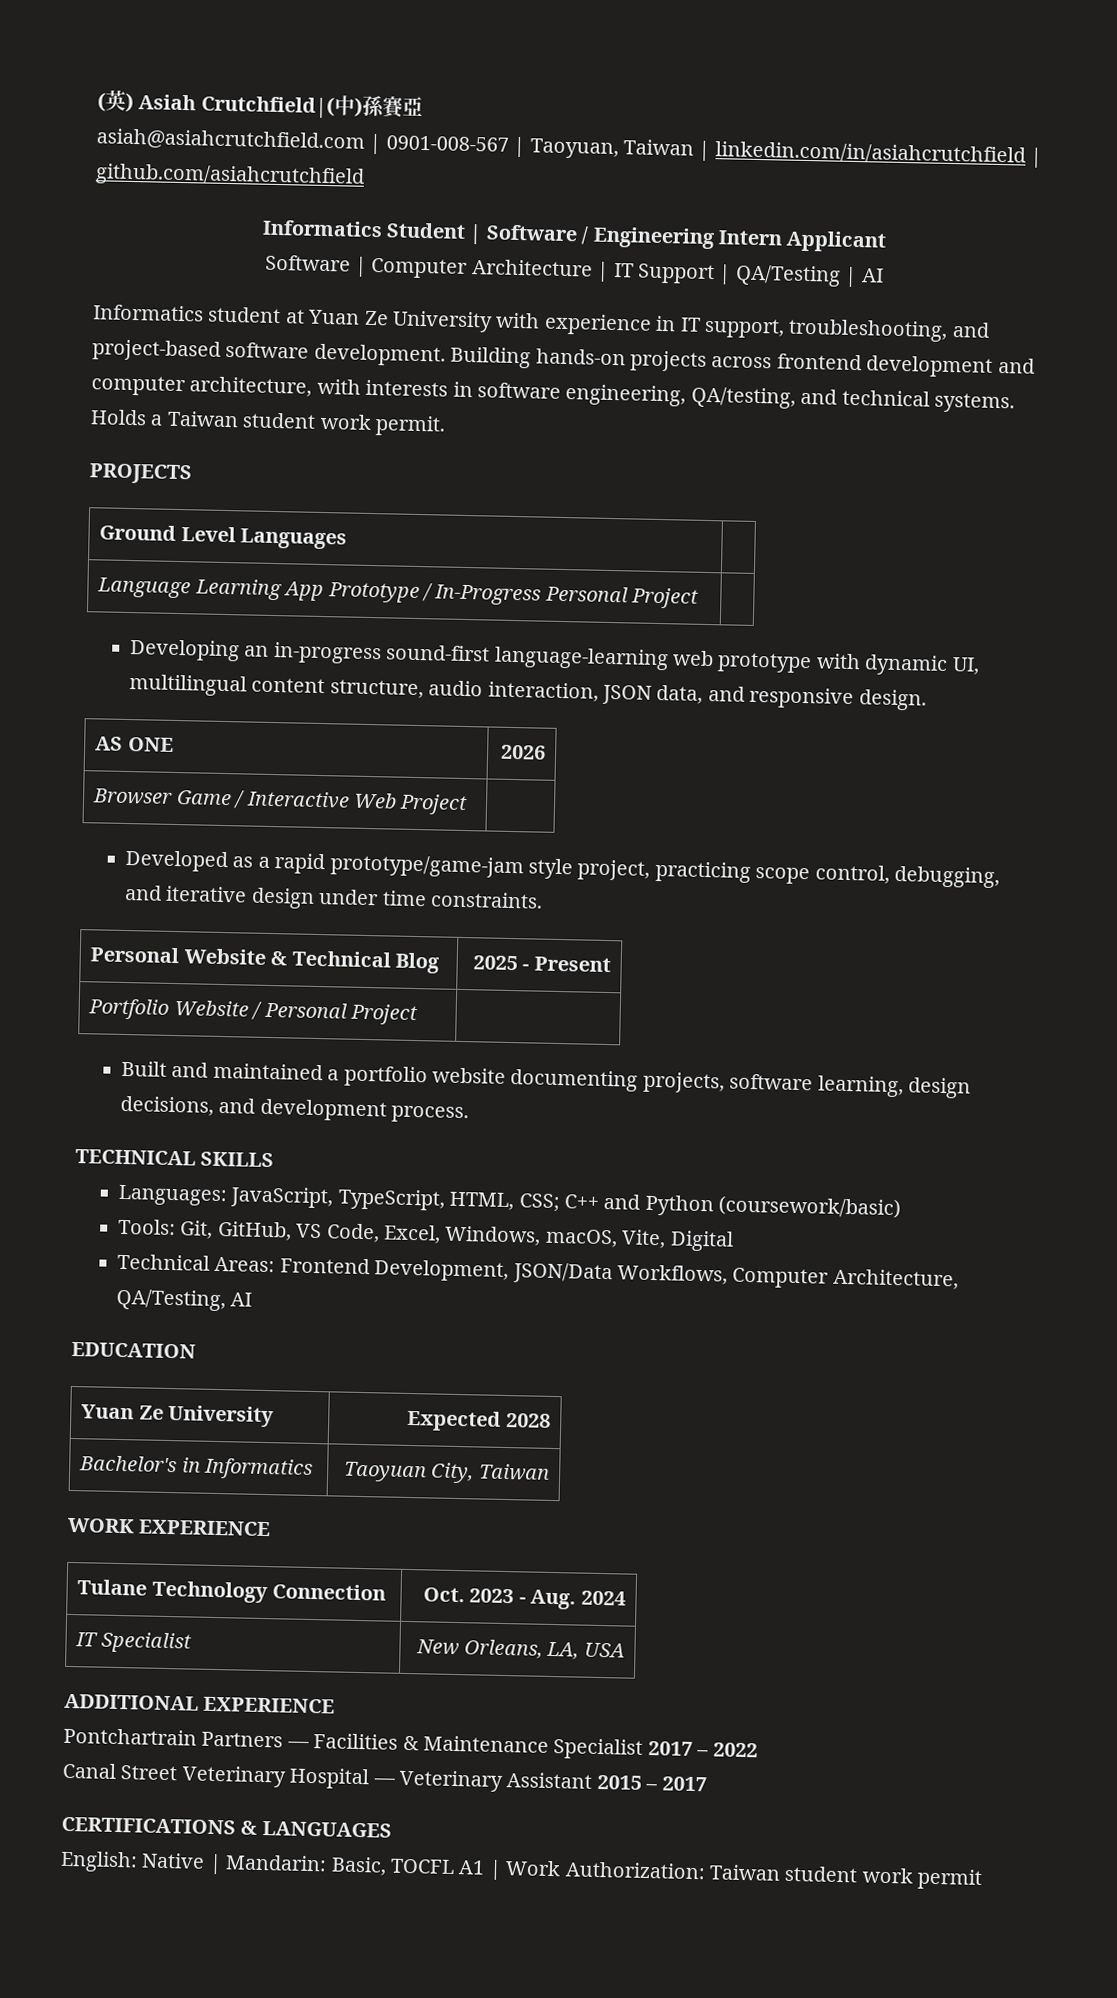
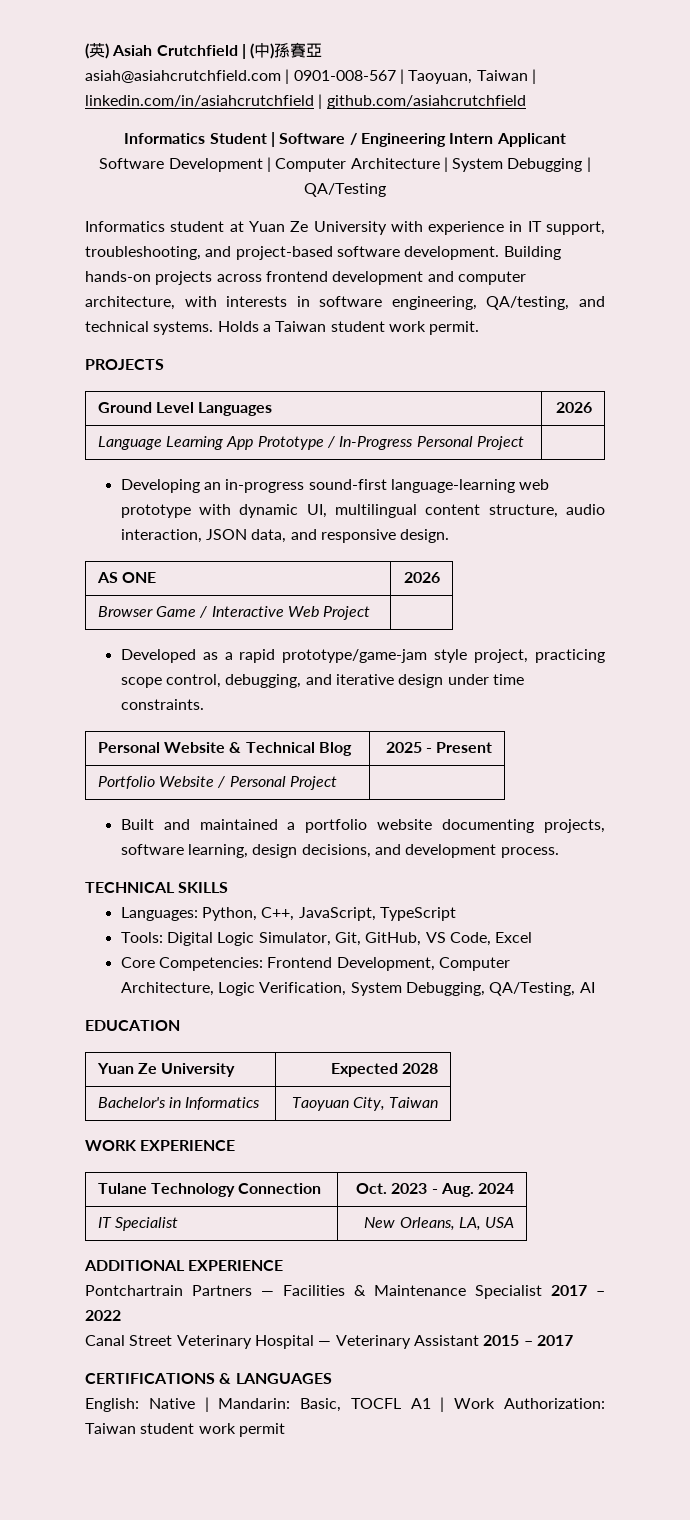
[200,94,335,119] Crutchfield|( -> [156,43,255,59] Crutchfield | (
(351, 263) none -> [168,158,263,172] Development
[613,262,715,285] IT Support -> [452,158,583,172] System Debugging
[844,266,884,288] | AI -> (386, 190) none
(348, 539) none -> [556,402,593,413] 2026
[230,1186,902,1219] [118,1218,734,1252] [117,1253,959,1290] JavaScript, TypeScript, HTML, CSS; C++ and Python (coursework/basic) // Tools: Git, GitHub, VS Code, Excel, Windows, macOS, Vite, Digital // Technical Areas: Frontend Development, JSON/Data Workflows, Computer Architecture, -> [202,907,457,921] [120,932,533,946] [120,957,511,971] [120,982,486,996] Python, C++, JavaScript, TypeScript // Tools: Digital Logic Simulator, Git, GitHub, VS Code, Excel // Core Competencies: Frontend Development, Computer Architecture, Logic Verification, System Debugging,

